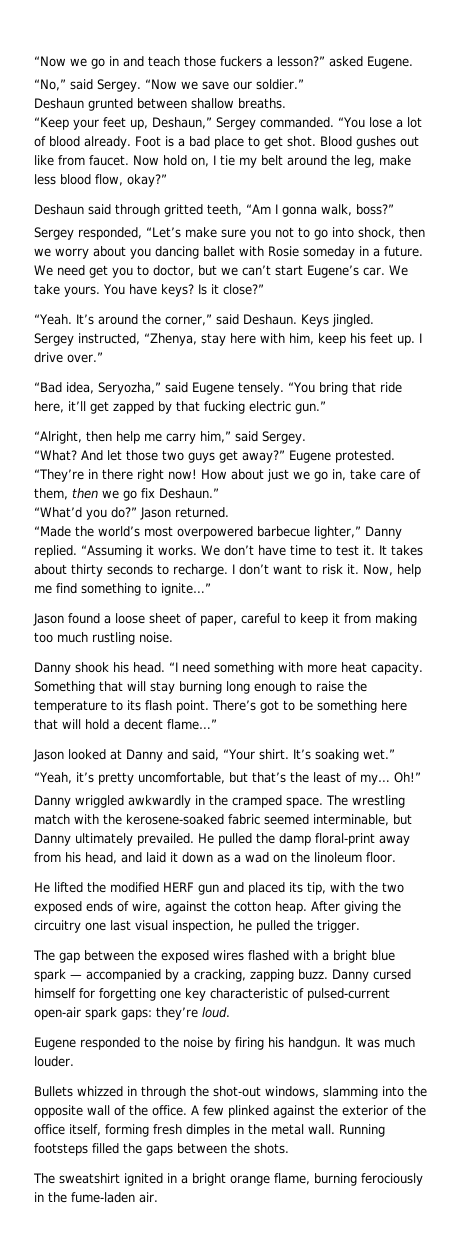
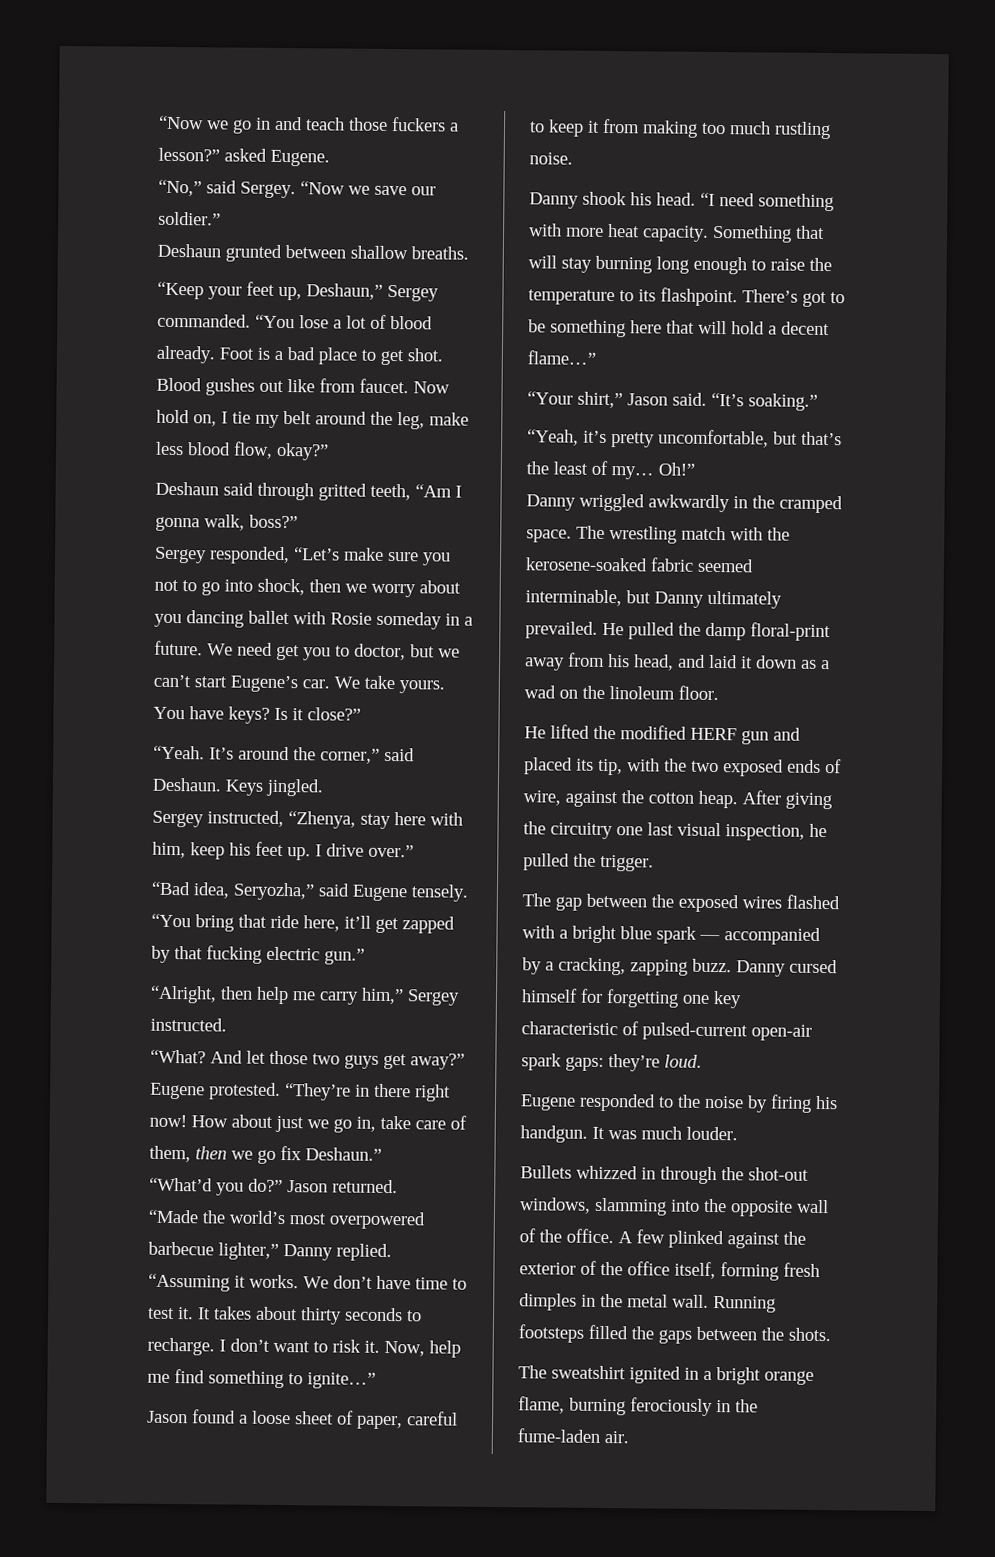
[234,431,306,444] said Sergey. -> [407,989,460,1006] [150,1017,227,1032] Sergey instructed.
[145,700,209,713] flash point. -> [660,287,738,307] flashpoint.
[33,749,395,762] Jason looked at Danny and said, “Your shirt. It’s soaking wet.” -> [527,391,818,411] “Your shirt,” Jason said. “It’s soaking.”

